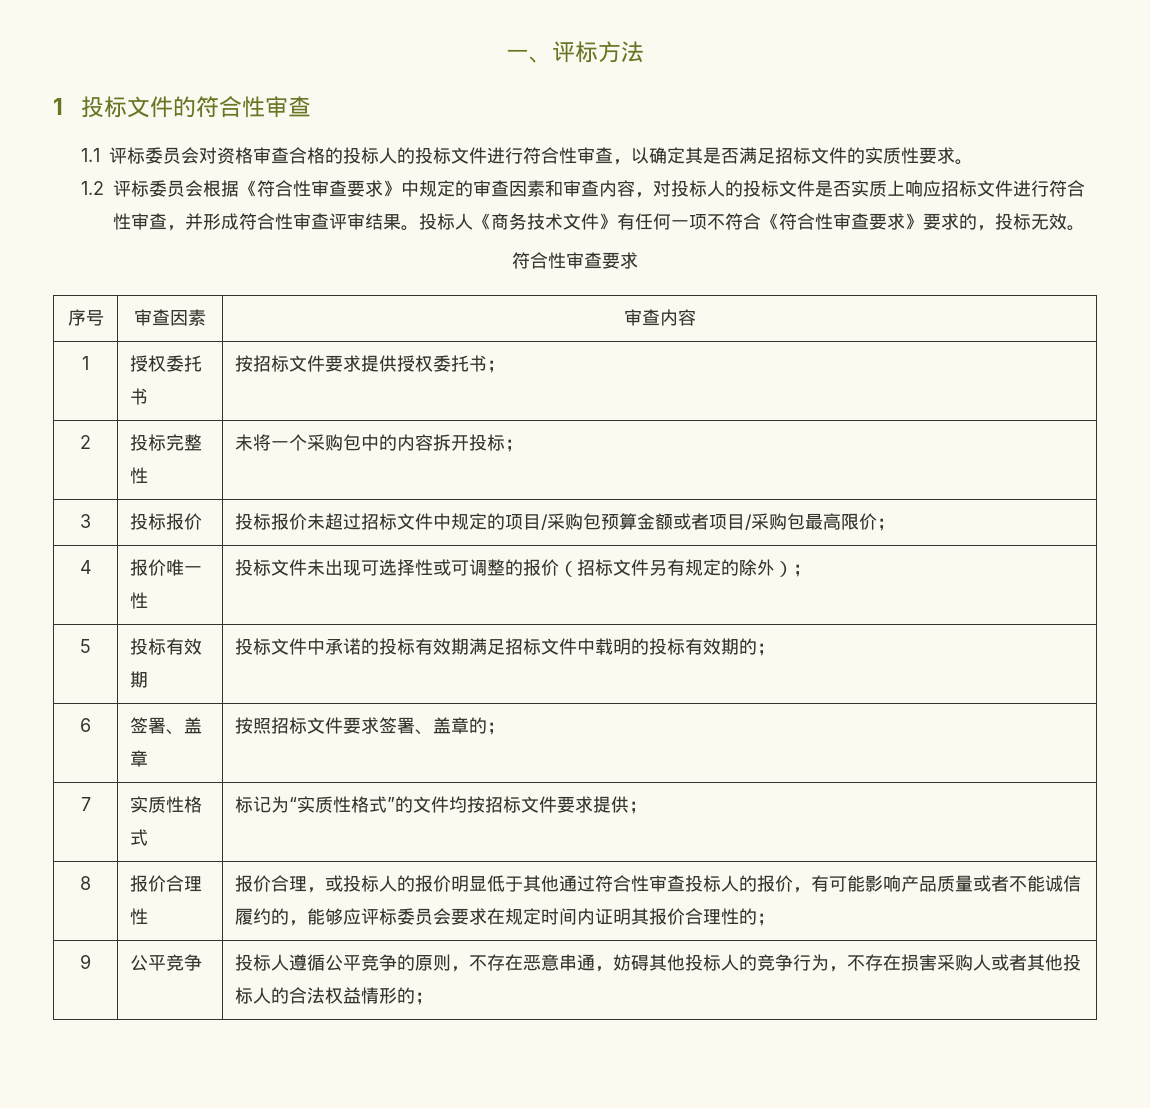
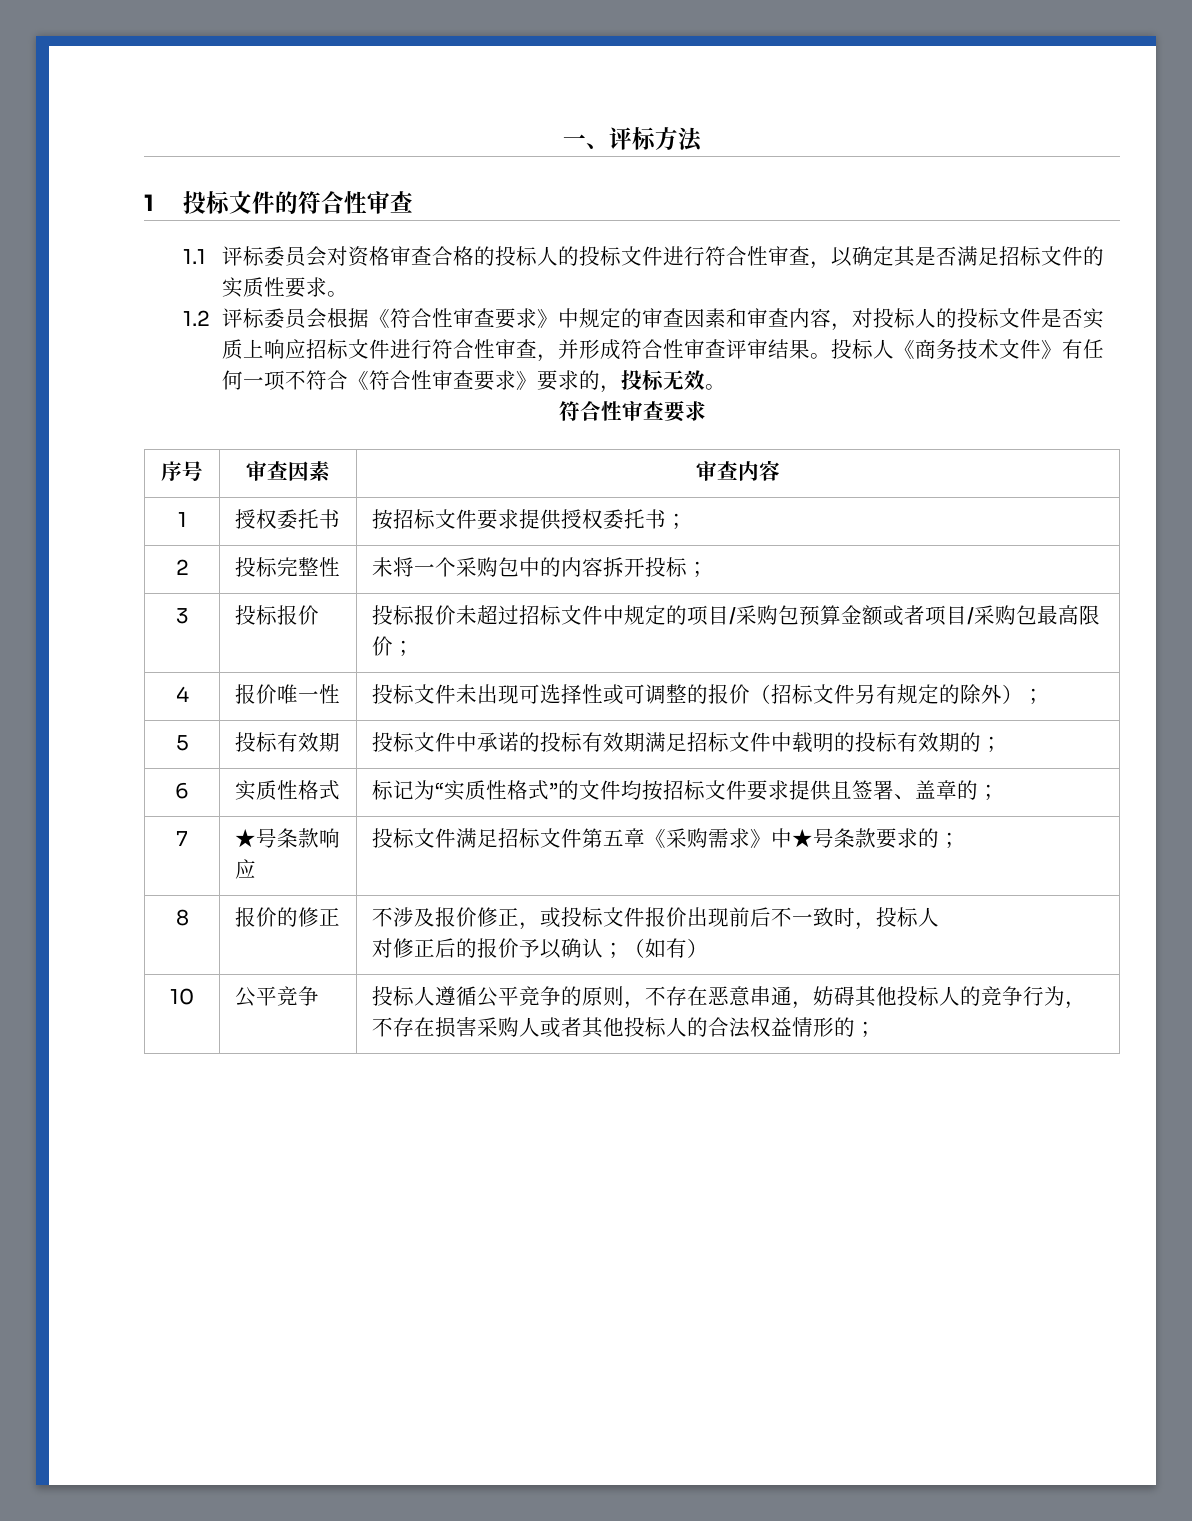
[129,717,202,735] [129,750,148,767] [234,717,505,735] [80,797,91,811] | 签署、盖章 | 按照招标文件要求签署、盖章的； // 7 -> (189, 790) none
[628,801,647,814] [80,876,91,890] [129,875,202,892] [129,908,148,925] [234,875,1081,893] [234,908,775,926] [80,954,91,969] ； // 8 | 报价合理性 | 报价合理，或投标人的报价明显低于其他通过符合性审查投标人的报价，有可能影响产品质量或者不能诚信履约的，能够应评标委员会要求在规定时间内证明其报价合理性的； // 9 -> [830,780,999,800] [176,831,188,846] [234,828,340,848] [234,859,256,879] [371,828,960,849] [175,909,189,926] [234,907,340,927] [371,907,939,930] [371,938,708,959] [170,988,194,1005] 且签署、盖章的； // 7 | ★号条款响应 | 投标文件满足招标文件第五章《采购需求》中★号条款要求的； // 8 | 报价的修正 | 不涉及报价修正，或投标文件报价出现前后不一致时，投标人 // 对修正后的报价予以确认；（如有） // 10

